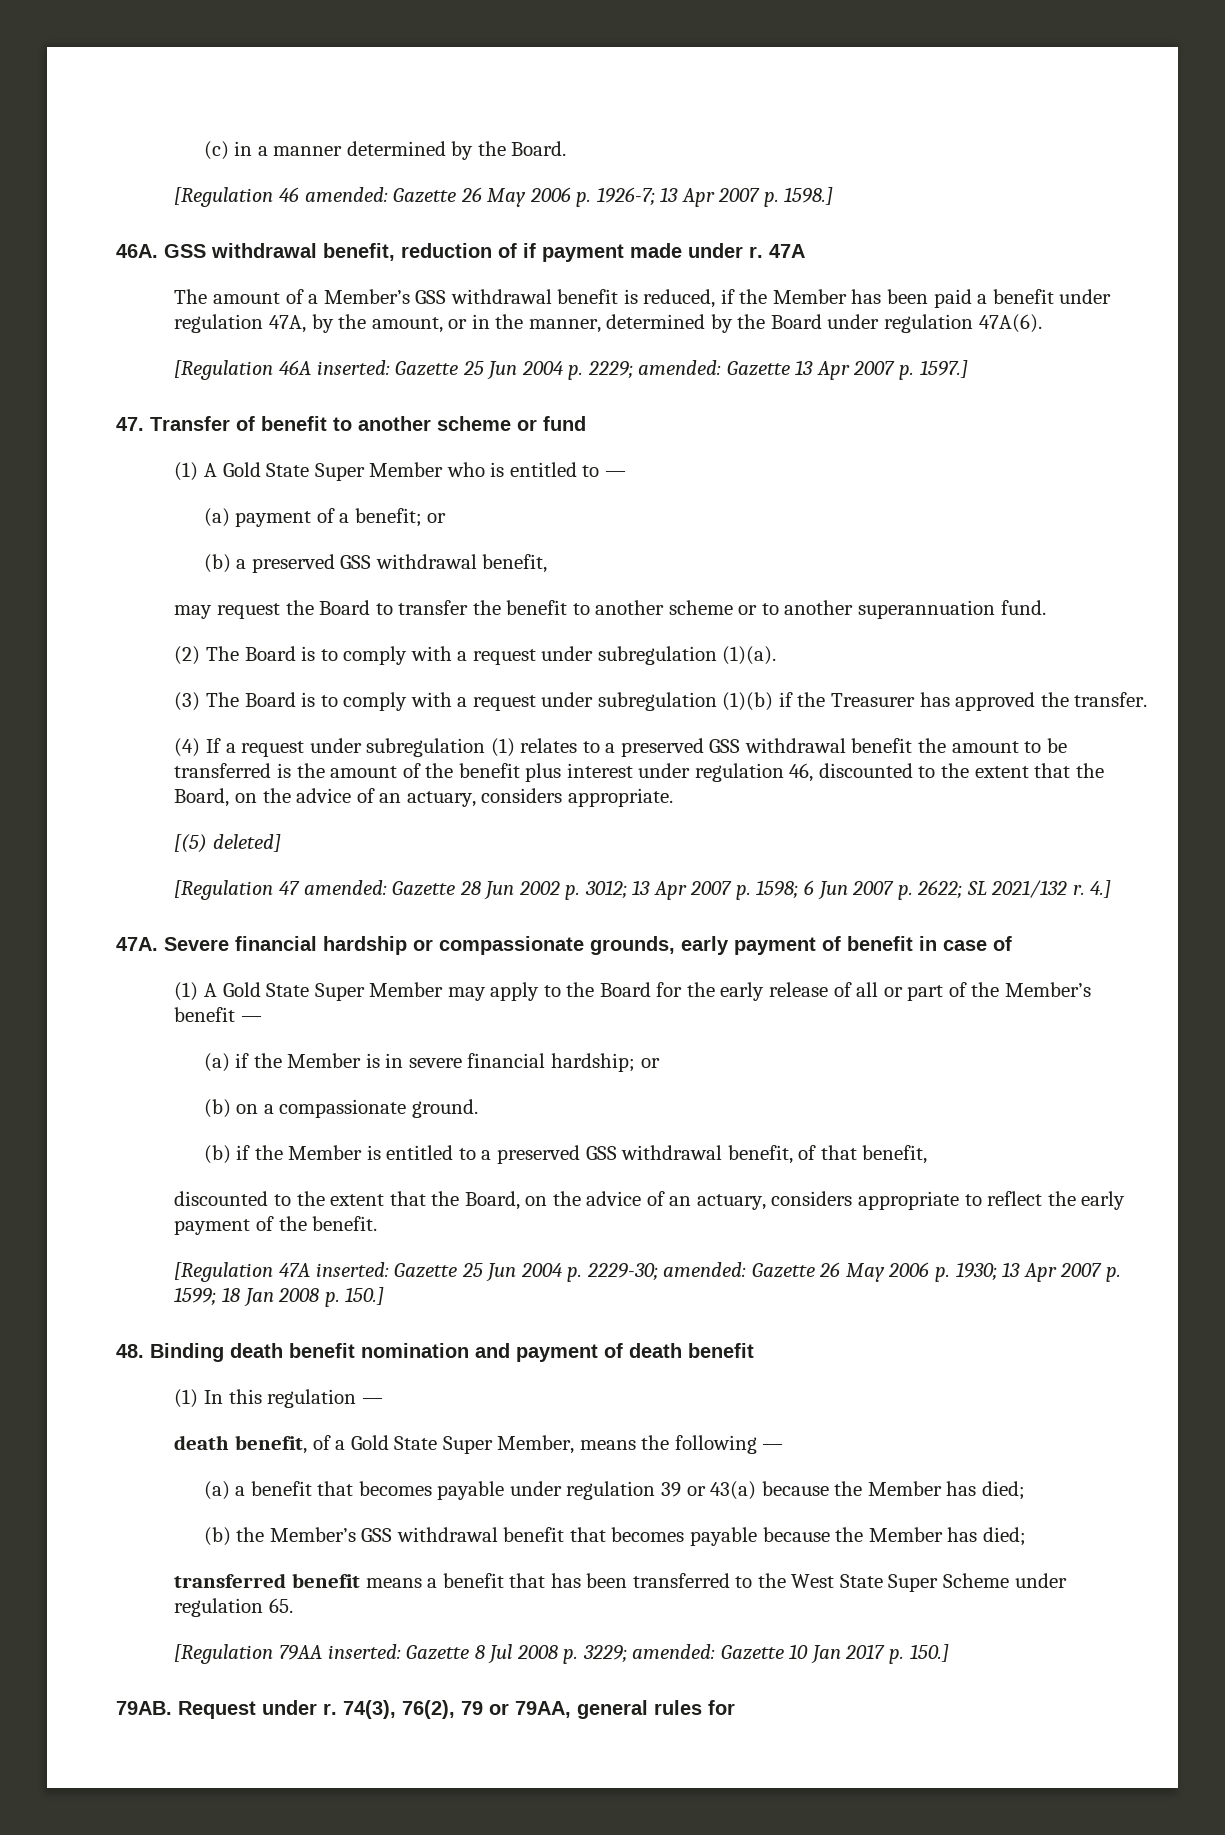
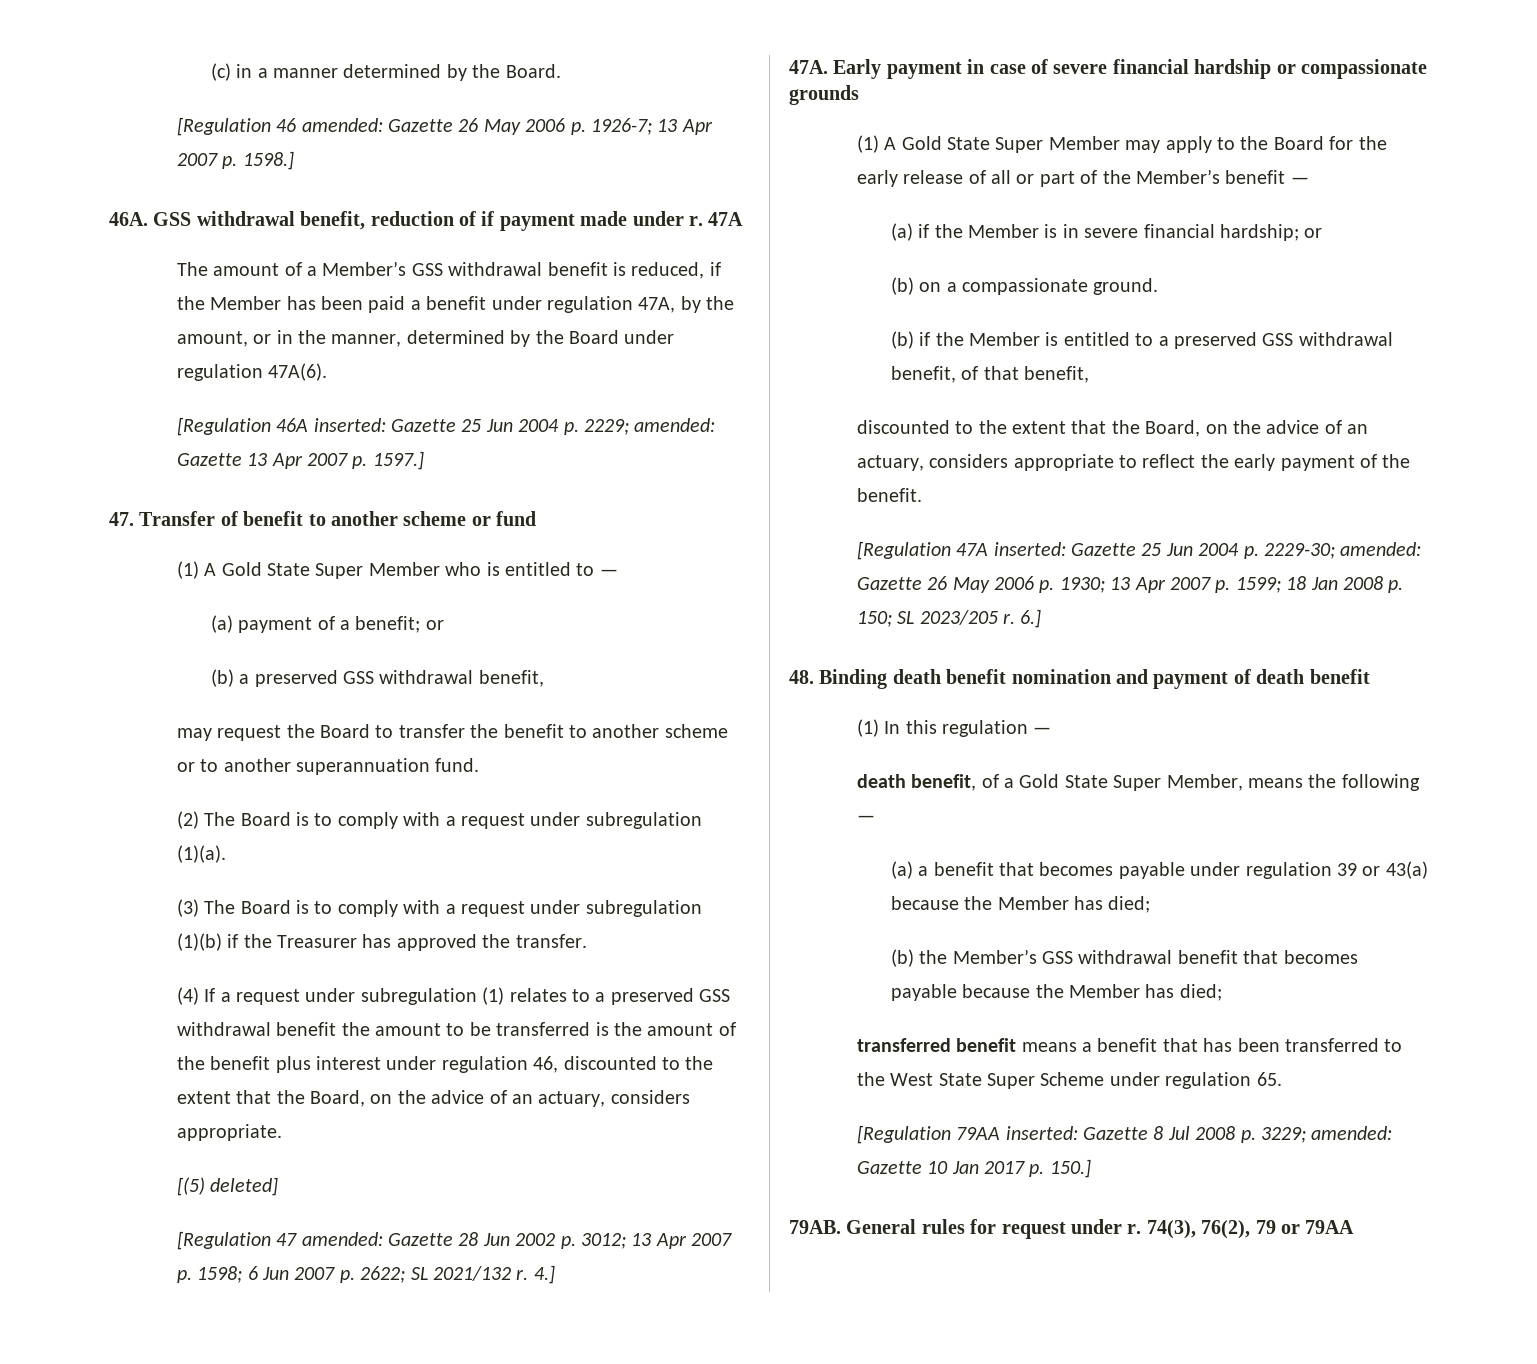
[164,936,1012,955] Severe financial hardship or compassionate grounds, early payment of benefit in case of -> [833,59,1427,79] [789,85,859,105] Early payment in case of severe financial hardship or compassionate grounds
[345,1287,385,1305] 150.] -> [856,609,1042,628] 150; SL 2023/205 r. 6.]
[178,1701,256,1719] Request -> [846,1219,1066,1239] General rules for request
[515,1700,735,1719] 79AA, general rules for -> [1305,1220,1355,1234] 79AA

